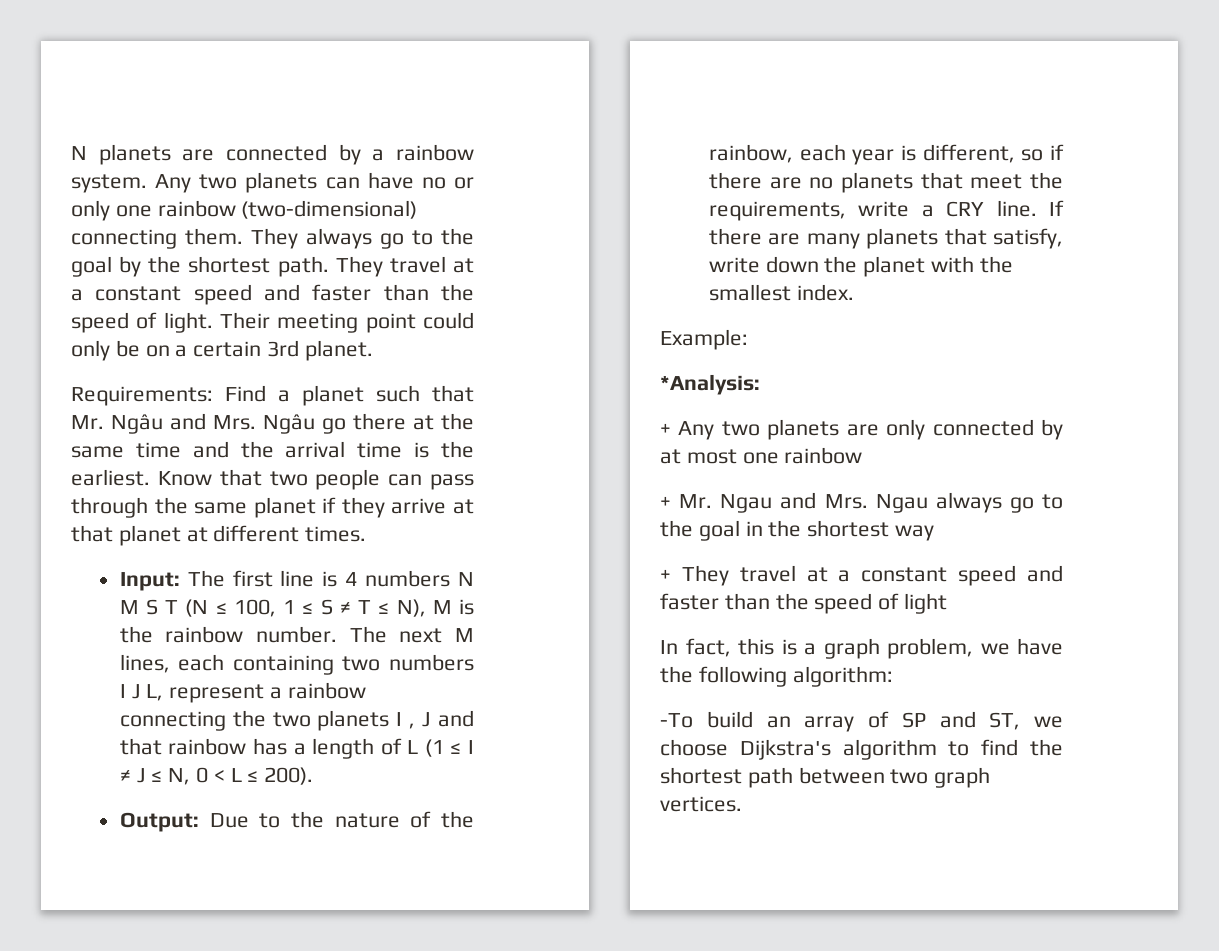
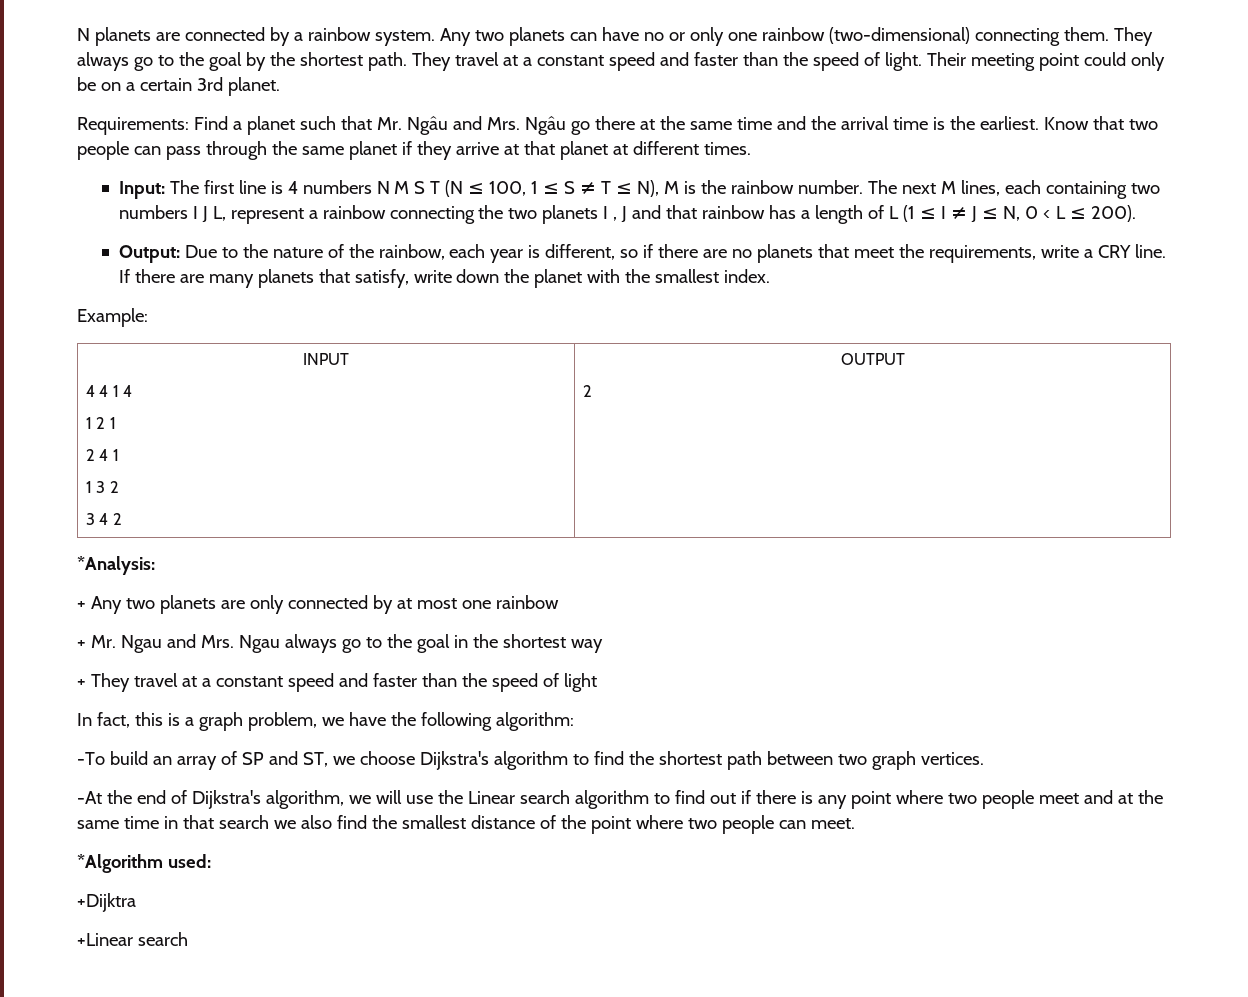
(748, 339) none -> [303,353,349,365] [85,385,133,397] [85,417,116,429] [85,449,119,461] [85,481,119,493] [85,513,122,525] [840,353,905,365] [582,385,592,397] // INPUT // 4 4 1 4 // 1 2 1 // 2 4 1 // 1 3 2 // 3 4 2 | OUTPUT // 2
(742, 804) none -> [77,790,1163,809] [77,815,855,834] [77,854,211,873] [77,893,136,912] [77,932,188,946] // -At the end of Dijkstra's algorithm, we will use the Linear search algorithm to find out if there is any point where two people meet and at the same time in that search we also find the smallest distance of the point where two people can meet. // *Algorithm used: // +Dijktra // +Linear search

